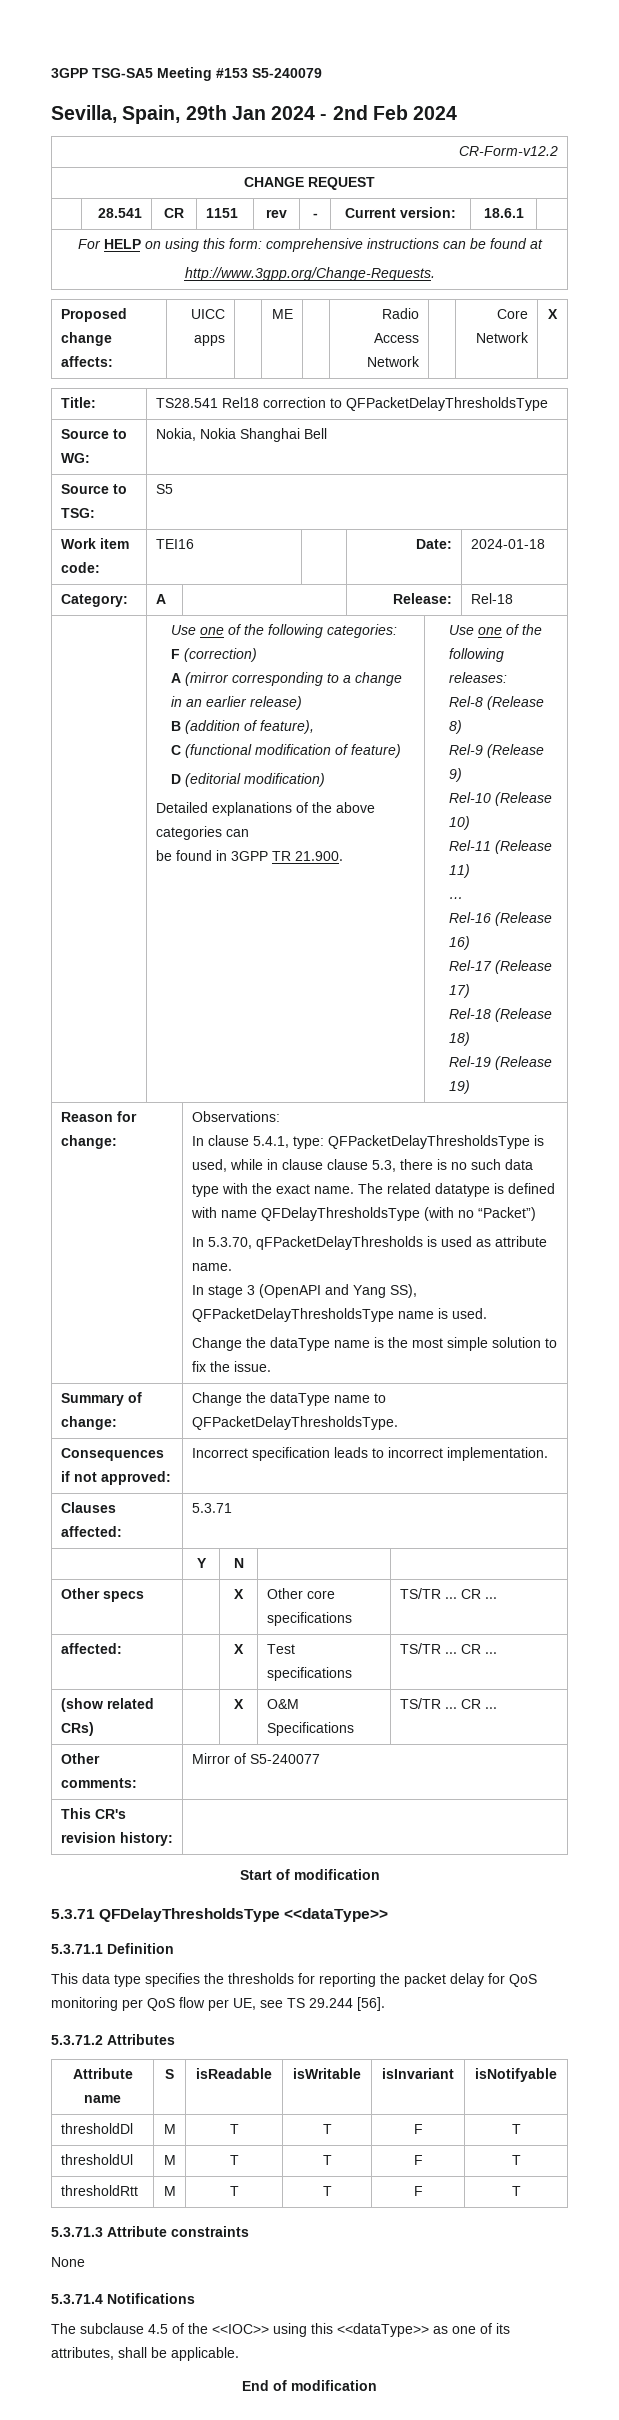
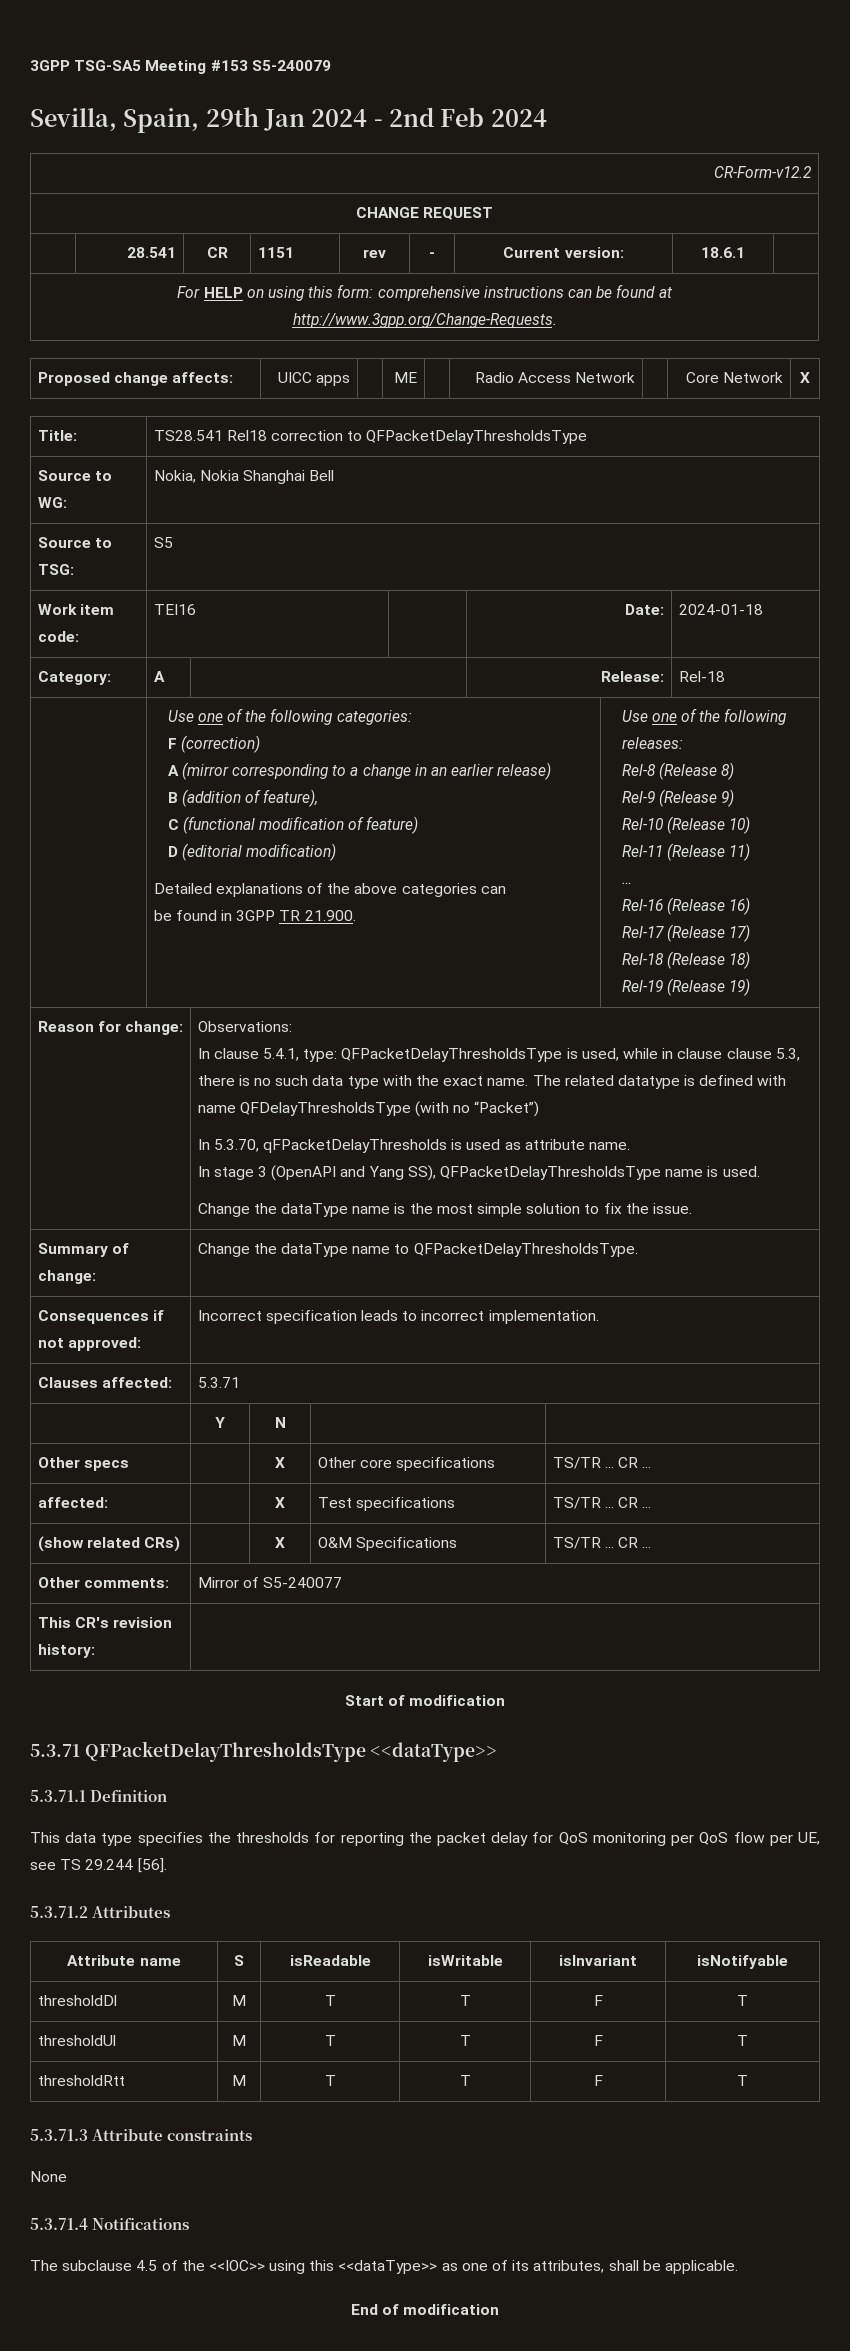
[99,1908,281,1922] QFDelayThresholdsType -> [84,1741,366,1762] QFPacketDelayThresholdsType

